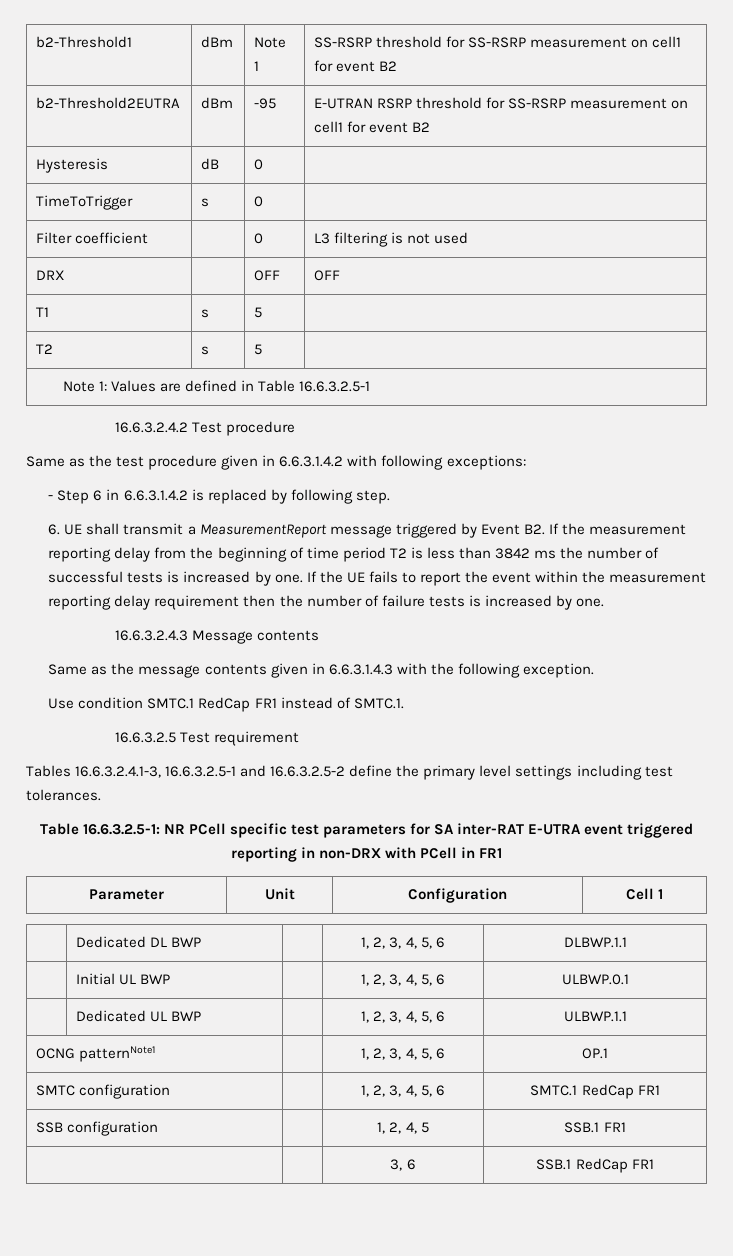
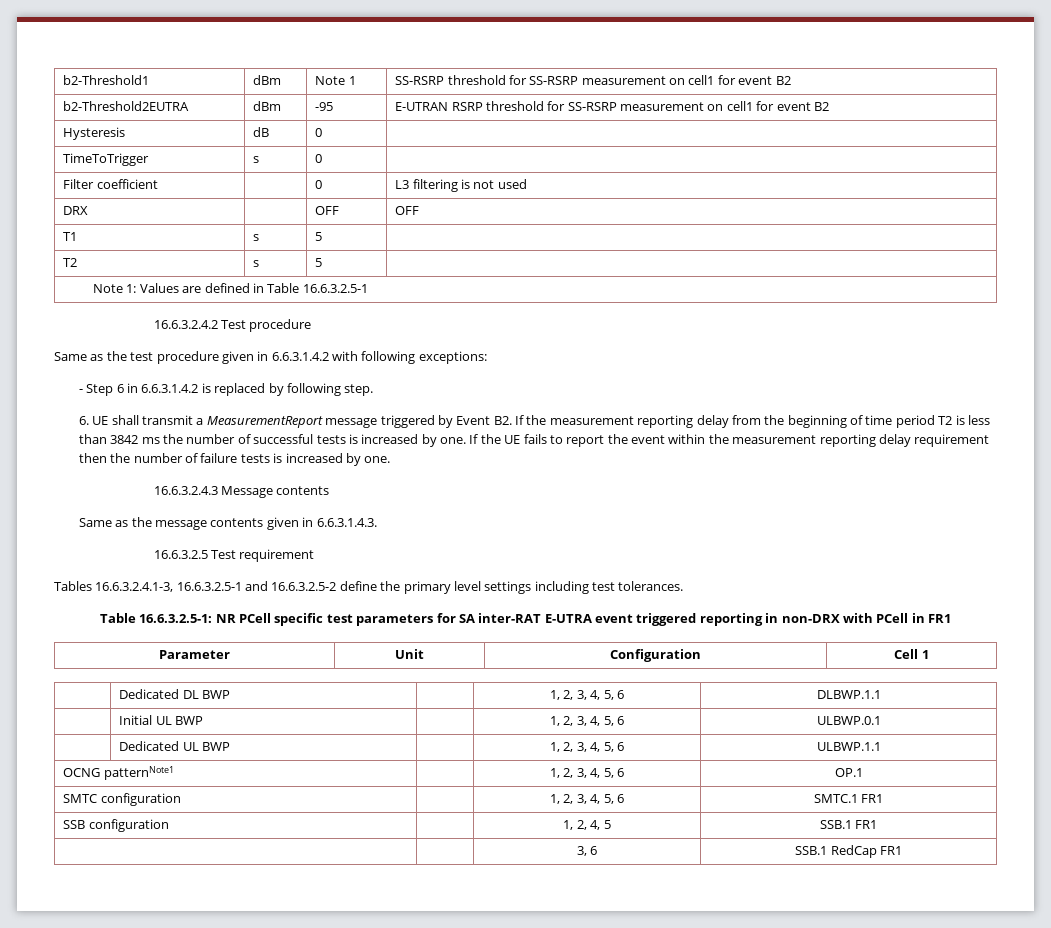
[328,663,594,678] [48,697,404,712] 6.6.3.1.4.3 with the following exception. // Use condition SMTC.1 RedCap FR1 instead of SMTC.1. -> [316,518,377,527] 6.6.3.1.4.3.
[581,1084,634,1099] RedCap -> (858, 798) none

